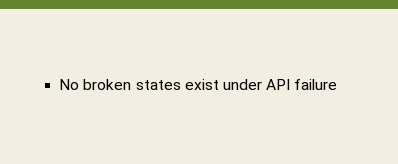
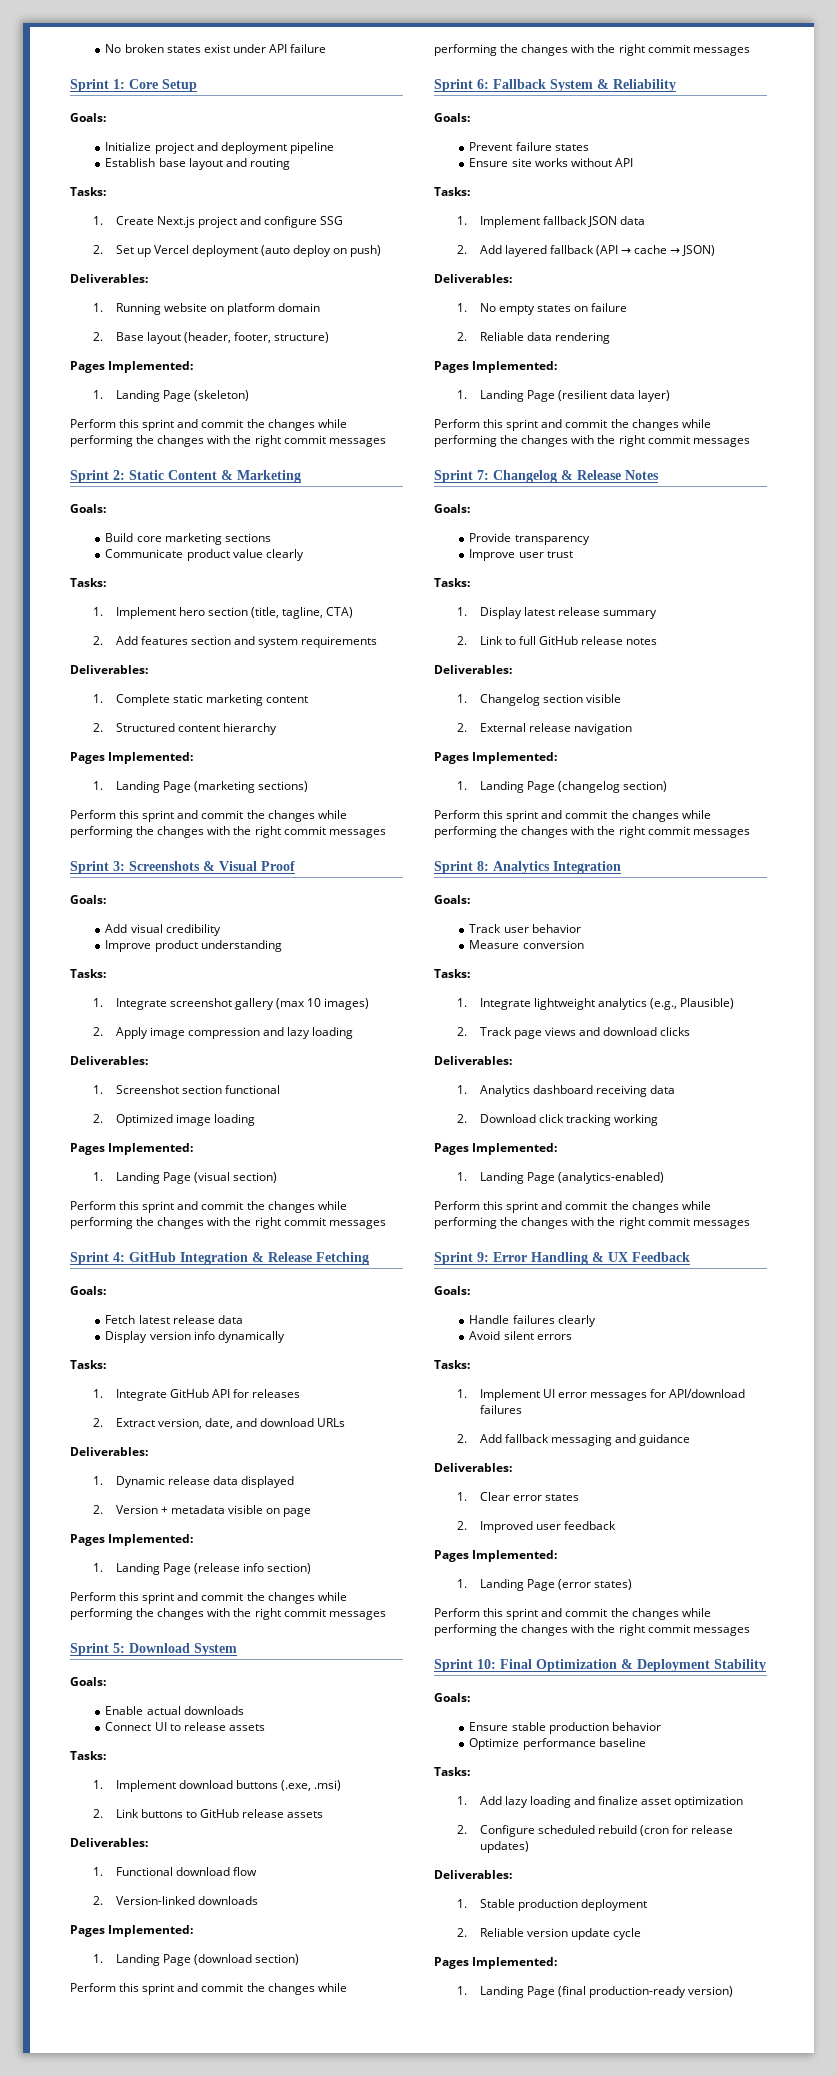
(338, 84) none -> [70,79,197,92] [70,113,106,122] [105,142,334,154] [105,158,290,170] [70,187,106,196] [92,216,344,228] [92,245,382,257] [70,274,148,283] [92,303,320,315] [92,332,329,344] [70,361,194,373] [92,390,249,402] [70,419,347,431] [70,435,386,447] [70,470,301,483] [70,504,106,513] [105,533,271,545] [105,549,304,561] [70,578,106,587] [92,607,354,619] [92,636,378,648] [70,665,148,674] [92,694,308,706] [92,723,277,735] [70,752,194,764] [92,781,308,793] [70,810,347,822] [70,826,386,838] [70,861,295,874] [70,895,106,904] [105,924,221,936] [105,940,282,952] [70,969,106,978] [92,998,370,1010] [92,1027,354,1039] [70,1056,148,1065] [92,1085,280,1094] [92,1114,255,1126] [70,1143,194,1155] [92,1172,277,1184] [70,1201,347,1213] [70,1217,386,1229] [70,1252,369,1265] [70,1286,106,1295] [105,1315,243,1324] [105,1331,285,1343] [70,1360,106,1369] [92,1389,300,1401] [92,1418,346,1429] [70,1447,148,1456] [92,1476,294,1488] [92,1505,312,1517] [70,1534,194,1546] [92,1563,311,1575] [70,1592,347,1604] [70,1608,386,1620] [70,1643,237,1656] [70,1677,106,1686] [105,1706,244,1715] [105,1722,265,1731] [70,1751,106,1760] [92,1780,341,1792] [92,1809,324,1818] [70,1838,148,1847] [92,1867,257,1876] [92,1896,258,1905] [70,1925,194,1937] [92,1954,299,1966] [70,1983,347,1995] [434,44,750,56] [434,79,676,92] [434,113,470,122] [469,142,589,151] [469,158,633,167] [434,187,470,196] [456,216,645,228] [456,245,716,257] [434,274,512,283] [456,303,627,315] [456,332,610,344] [434,361,558,373] [456,390,670,402] [434,419,711,431] [434,435,750,447] [434,470,659,483] [434,504,470,513] [469,533,590,545] [469,549,573,561] [434,578,470,587] [456,607,657,619] [456,636,658,645] [434,665,512,674] [456,694,621,706] [456,723,632,735] [434,752,558,764] [456,781,667,793] [434,810,711,822] [434,826,750,838] [434,861,621,874] [434,895,470,904] [469,924,581,933] [469,940,584,949] [434,969,470,978] [456,998,734,1010] [456,1027,691,1039] [434,1056,512,1065] [456,1085,675,1097] [456,1114,658,1126] [434,1143,558,1155] [456,1172,664,1184] [434,1201,711,1213] [434,1217,750,1229] [434,1252,690,1265] [434,1286,470,1295] [469,1315,596,1327] [469,1331,572,1340] [434,1360,470,1369] [456,1389,746,1401] [479,1405,522,1414] [456,1434,690,1446] [434,1463,512,1472] [456,1492,579,1501] [456,1521,616,1533] [434,1550,558,1562] [456,1579,632,1591] [434,1608,711,1620] [434,1624,750,1636] [434,1659,766,1672] [434,1693,470,1702] [469,1722,661,1734] [469,1738,646,1750] [434,1767,470,1776] [456,1796,744,1808] [456,1825,734,1837] [479,1841,529,1853] [434,1870,512,1879] [456,1899,647,1911] [456,1928,641,1940] [434,1957,558,1969] [456,1986,733,1998] // Sprint 1: Core Setup // Goals: // Initialize project and deployment pipeline // Establish base layout and routing // Tasks: // 1. Create Next.js project and configure SSG // 2. Set up Vercel deployment (auto deploy on push) // Deliverables: // 1. Running website on platform domain // 2. Base layout (header, footer, structure) // Pages Implemented: // 1. Landing Page (skeleton) // Perform this sprint and commit the changes while performing the changes with the right commit messages // Sprint 2: Static Content & Marketing // Goals: // Build core marketing sections // Communicate product value clearly // Tasks: // 1. Implement hero section (title, tagline, CTA) // 2. Add features section and system requirements // Deliverables: // 1. Complete static marketing content // 2. Structured content hierarchy // Pages Implemented: // 1. Landing Page (marketing sections) // Perform this sprint and commit the changes while performing the changes with the right commit messages // Sprint 3: Screenshots & Visual Proof // Goals: // Add visual credibility // Improve product understanding // Tasks: // 1. Integrate screenshot gallery (max 10 images) // 2. Apply image compression and lazy loading // Deliverables: // 1. Screenshot section functional // 2. Optimized image loading // Pages Implemented: // 1. Landing Page (visual section) // Perform this sprint and commit the changes while performing the changes with the right commit messages // Sprint 4: GitHub Integration & Release Fetching // Goals: // Fetch latest release data // Display version info dynamically // Tasks: // 1. Integrate GitHub API for releases // 2. Extract version, date, and download URLs // Deliverables: // 1. Dynamic release data displayed // 2. Version + metadata visible on page // Pages Implemented: // 1. Landing Page (release info section) // Perform this sprint and commit the changes while performing the changes with the right commit messages // Sprint 5: Download System // Goals: // Enable actual downloads // Connect UI to release assets // Tasks: // 1. Implement download buttons (.exe, .msi) // 2. Link buttons to GitHub release assets // Deliverables: // 1. Functional download flow // 2. Version-linked downloads // Pages Implemented: // 1. Landing Page (download section) // Perform this sprint and commit the changes while performing the changes with the right commit messages // Sprint 6: Fallback System & Reliability // Goals: // Prevent failure states // Ensure site works without API // Tasks: // 1. Implement fallback JSON data // 2. Add layered fallback (API → cache → JSON) // Deliverables: // 1. No empty states on failure // 2. Reliable data rendering // Pages Implemented: // 1. Landing Page (resilient data layer) // Perform this sprint and commit the changes while performing the changes with the right commit messages // Sprint 7: Changelog & Release Notes // Goals: // Provide transparency // Improve user trust // Tasks: // 1. Display latest release summary // 2. Link to full GitHub release notes // Deliverables: // 1. Changelog section visible // 2. External release navigation // Pages Implemented: // 1. Landing Page (changelog section) // Perform this sprint and commit the changes while performing the changes with the right commit messages // Sprint 8: Analytics Integration // Goals: // Track user behavior // Measure conversion // Tasks: // 1. Integrate lightweight analytics (e.g., Plausible) // 2. Track page views and download clicks // Deliverables: // 1. Analytics dashboard receiving data // 2. Download click tracking working // Pages Implemented: // 1. Landing Page (analytics-enabled) // Perform this sprint and commit the changes while performing the changes with the right commit messages // Sprint 9: Error Handling & UX Feedback // Goals: // Handle failures clearly // Avoid silent errors // Tasks: // 1. Implement UI error messages for API/download failures // 2. Add fallback messaging and guidance // Deliverables: // 1. Clear error states // 2. Improved user feedback // Pages Implemented: // 1. Landing Page (error states) // Perform this sprint and commit the changes while performing the changes with the right commit messages // Sprint 10: Final Optimization & Deployment Stability // Goals: // Ensure stable production behavior // Optimize performance baseline // Tasks: // 1. Add lazy loading and finalize asset optimization // 2. Configure scheduled rebuild (cron for release updates) // Deliverables: // 1. Stable production deployment // 2. Reliable version update cycle // Pages Implemented: // 1. Landing Page (final production-ready version)

